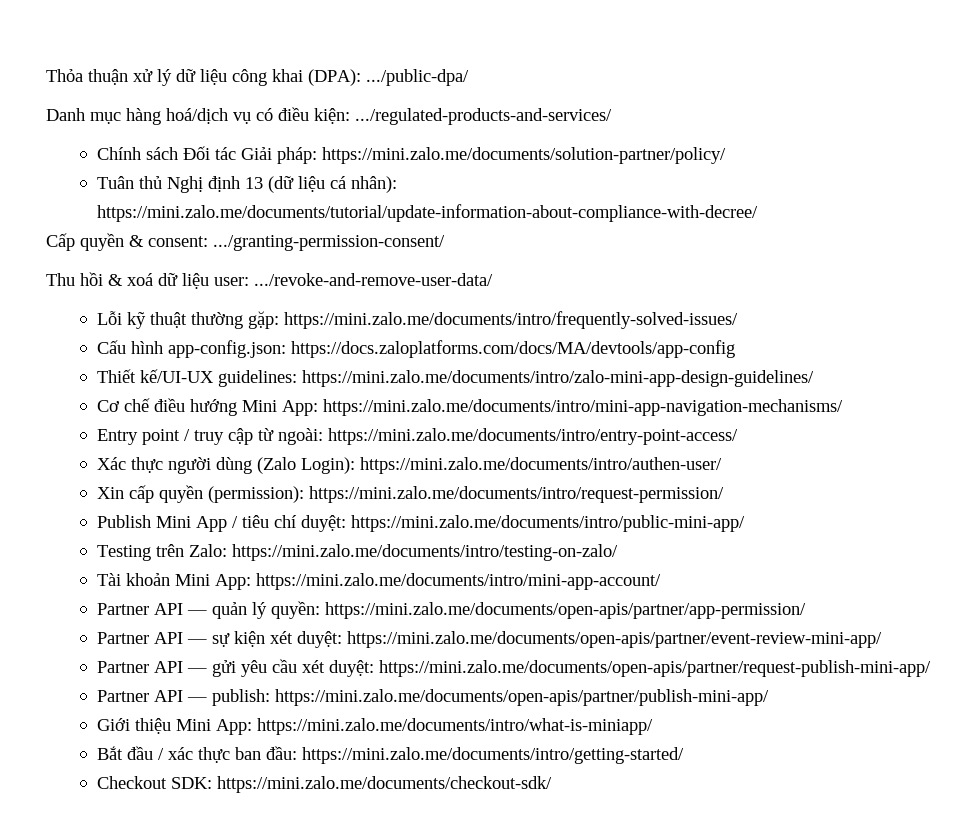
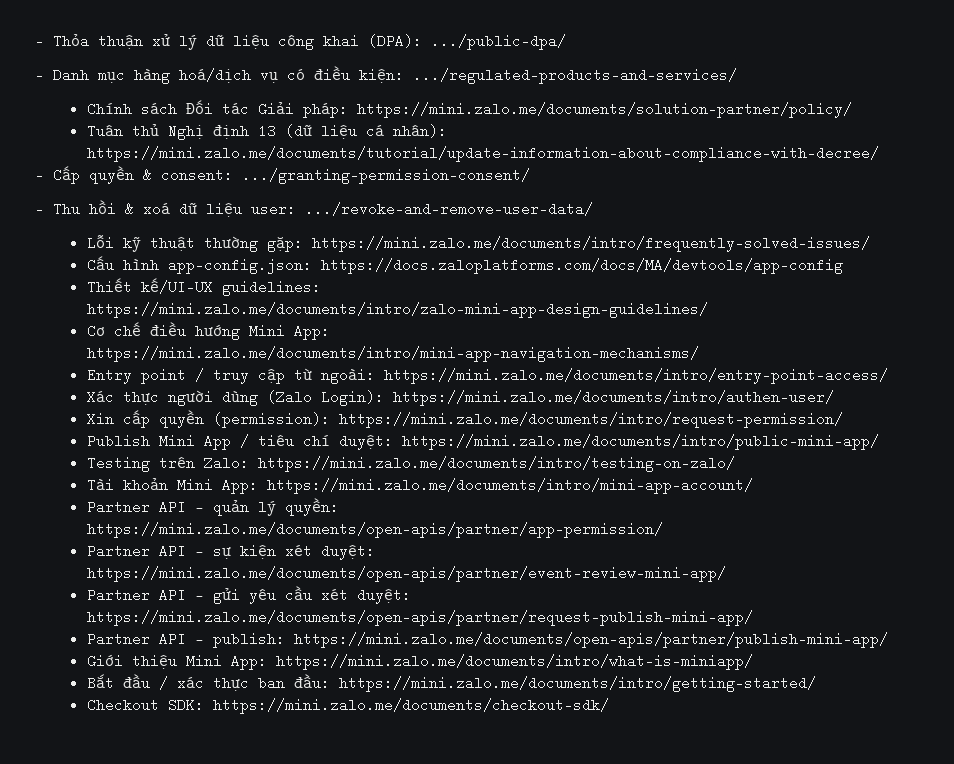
(46, 75) none -> [35,34,44,48] -
(469, 77) none -> [35,68,44,82] -
(759, 213) none -> [35,168,44,182] -
(445, 243) none -> [35,202,44,216] -

